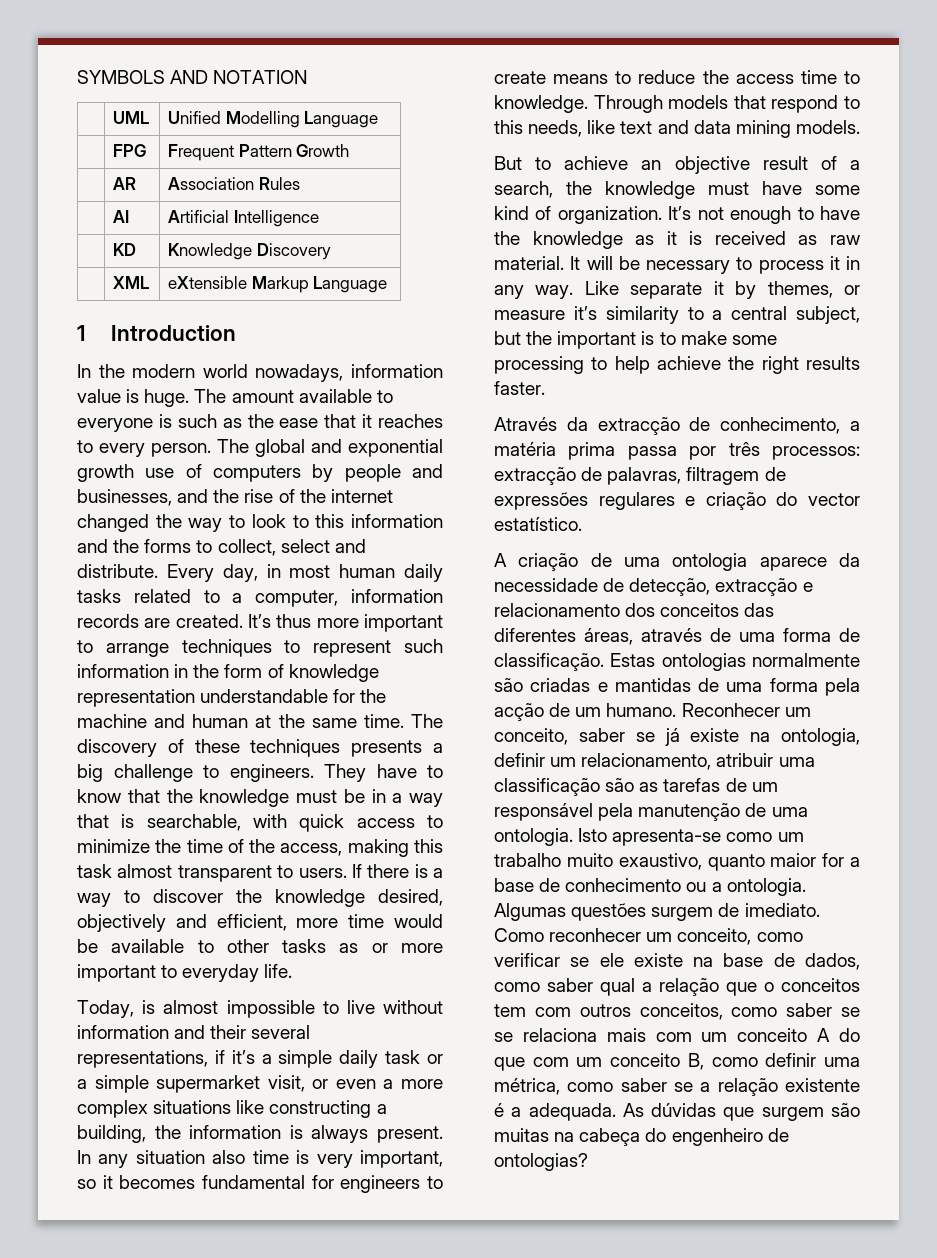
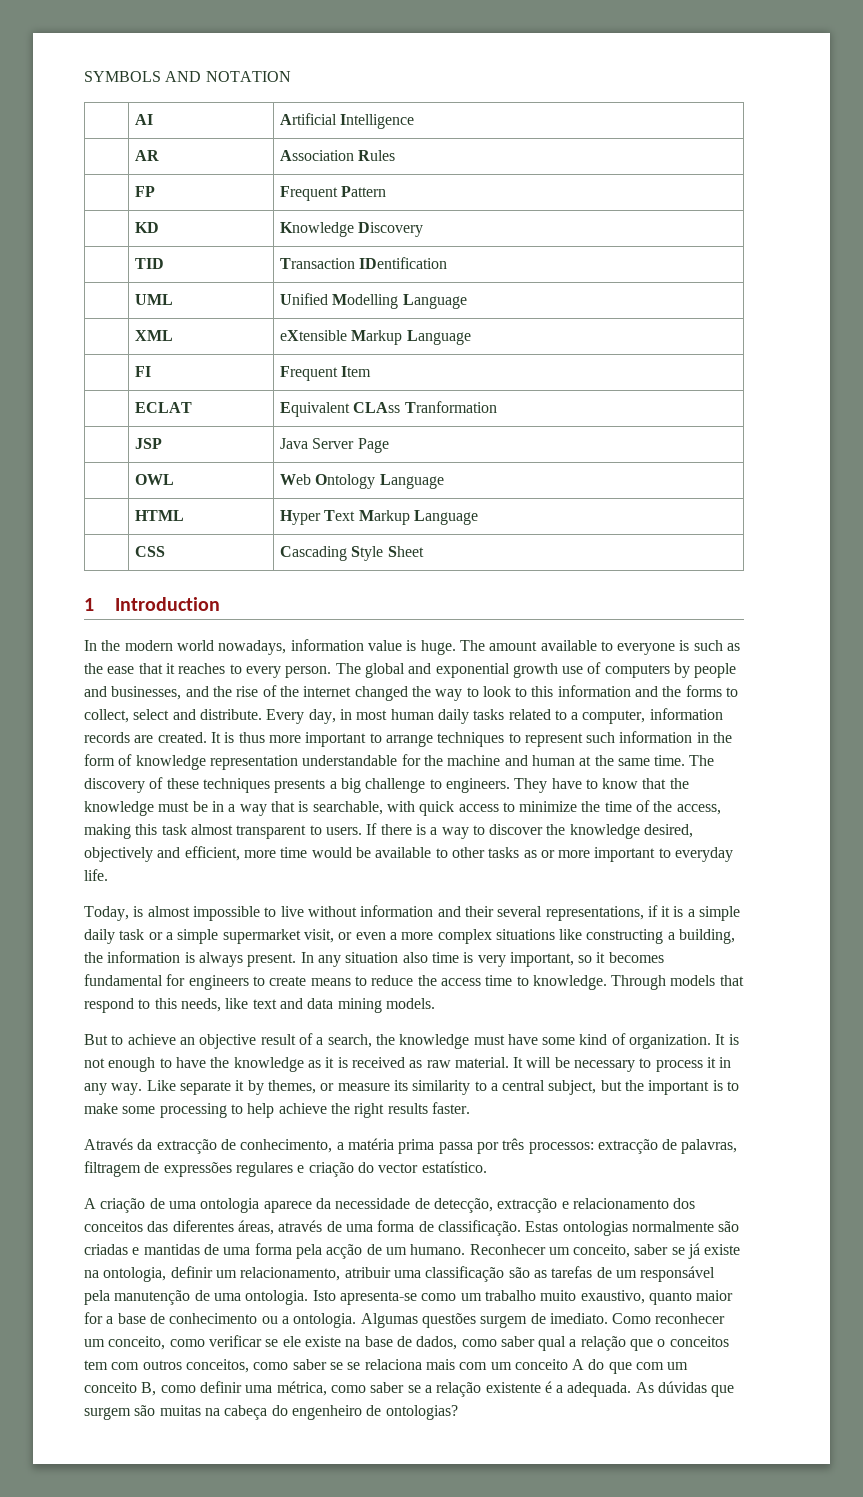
[113,111,150,124] [168,111,379,128] [113,144,147,157] [168,144,350,161] [113,177,137,190] [168,177,300,190] [113,210,130,223] [168,210,319,227] [113,243,137,256] [168,243,331,260] [113,276,150,289] [168,276,388,293] UML | Unified Modelling Language // | FPG | Frequent Pattern Growth // | AR | Association Rules // | AI | Artificial Intelligence // | KD | Knowledge Discovery // | XML | eXtensible Markup Language -> [135,114,154,125] [280,113,415,129] [135,150,160,161] [280,150,396,161] [135,186,156,197] [280,186,387,201] [135,222,160,233] [280,222,424,237] [135,258,165,269] [280,257,448,269] [135,294,174,305] [280,293,467,309] [135,330,174,341] [280,330,471,345] [135,366,152,377] [280,366,372,381] [135,402,193,413] [280,401,497,417] [135,438,163,449] [280,438,389,453] [135,474,175,485] [280,474,444,489] [135,510,185,521] [280,510,479,525] [135,546,166,557] [280,546,424,561] AI | Artificial Intelligence // | AR | Association Rules // | FP | Frequent Pattern // | KD | Knowledge Discovery // | TID | Transaction IDentification // | UML | Unified Modelling Language // | XML | eXtensible Markup Language // | FI | Frequent Item // | ECLAT | Equivalent CLAss Tranformation // | JSP | Java Server Page // | OWL | Web Ontology Language // | HTML | Hyper Text Markup Language // | CSS | Cascading Style Sheet
[248,614,271,628] It’s -> [210,732,235,743] It is
[231,1050,255,1064] it’s -> [661,906,684,917] it is
[668,206,692,220] It’s -> [715,1034,739,1045] It is
[573,306,597,320] it’s -> [393,1080,408,1091] its

